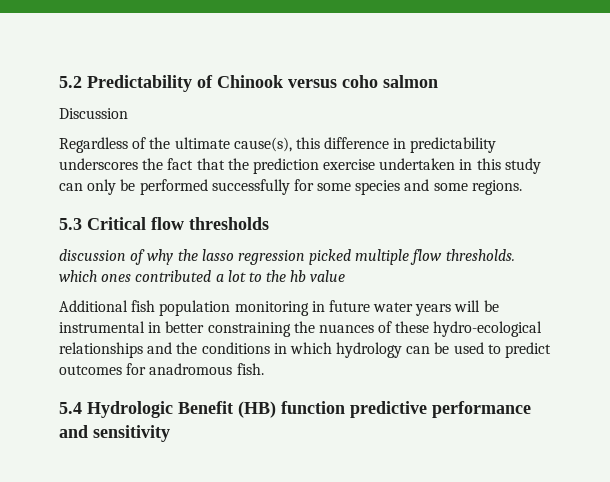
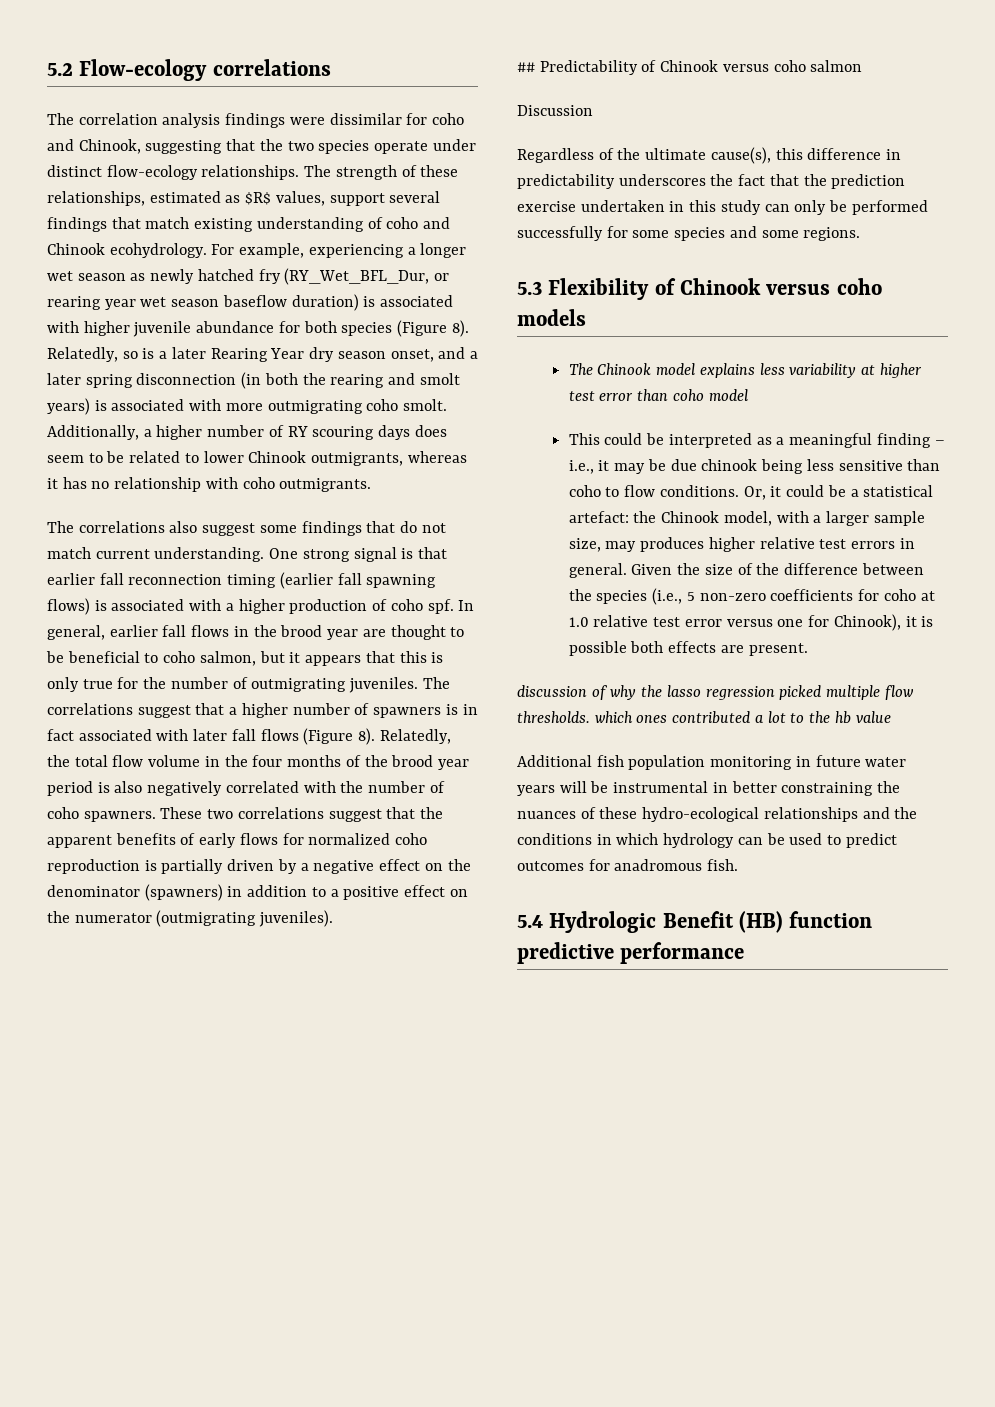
(82, 82) none -> [79,59,331,81] [47,113,465,128] [47,139,476,154] [47,165,459,180] [47,191,441,206] [47,217,451,232] [47,243,467,258] [47,268,450,285] [47,294,454,311] [47,320,469,337] [47,347,478,362] [47,372,460,389] [47,398,448,415] [47,425,447,440] [47,451,467,466] [47,477,372,492] [47,521,446,536] [47,547,448,562] [47,572,437,589] [47,598,475,615] [47,625,465,640] [46,651,444,666] [47,677,450,693] [47,703,478,718] [47,728,451,745] [47,755,469,770] [47,781,445,796] [47,807,444,822] [47,833,428,848] [47,859,471,874] [47,884,468,901] [47,910,334,927] [517,62,535,72] Flow-ecology correlations // The correlation analysis findings were dissimilar for coho and Chinook, suggesting that the two species operate under distinct flow-ecology relationships. The strength of these relationships, estimated as $R$ values, support several findings that match existing understanding of coho and Chinook ecohydrology. For example, experiencing a longer wet season as newly hatched fry (RY_Wet_BFL_Dur, or rearing year wet season baseflow duration) is associated with higher juvenile abundance for both species (Figure 8). Relatedly, so is a later Rearing Year dry season onset, and a later spring disconnection (in both the rearing and smolt years) is associated with more outmigrating coho smolt. Additionally, a higher number of RY scouring days does seem to be related to lower Chinook outmigrants, whereas it has no relationship with coho outmigrants. // The correlations also suggest some findings that do not match current understanding. One strong signal is that earlier fall reconnection timing (earlier fall spawning flows) is associated with a higher production of coho spf. In general, earlier fall flows in the brood year are thought to be beneficial to coho salmon, but it appears that this is only true for the number of outmigrating juveniles. The correlations suggest that a higher number of spawners is in fact associated with later fall flows (Figure 8). Relatedly, the total flow volume in the four months of the brood year period is also negatively correlated with the number of coho spawners. These two correlations suggest that the apparent benefits of early flows for normalized coho reproduction is partially driven by a negative effect on the denominator (spawners) in addition to a positive effect on the numerator (outmigrating juveniles). // ##
[87,217,269,230] Critical flow thresholds -> [548,278,882,300] [517,309,586,326] [568,363,922,378] [568,389,748,401] [568,433,945,448] [568,459,941,474] [568,485,934,500] [568,511,925,526] [568,537,915,552] [568,563,924,578] [568,588,935,605] [568,614,934,631] [568,641,808,656] Flexibility of Chinook versus coho models // The Chinook model explains less variability at higher test error than coho model // This could be interpreted as a meaningful finding – i.e., it may be due chinook being less sensitive than coho to flow conditions. Or, it could be a statistical artefact: the Chinook model, with a larger sample size, may produces higher relative test errors in general. Given the size of the difference between the species (i.e., 5 non-zero coefficients for coho at 1.0 relative test error versus one for Chinook), it is possible both effects are present.
[59,425,170,442] and sensitivity -> (745, 953) none

